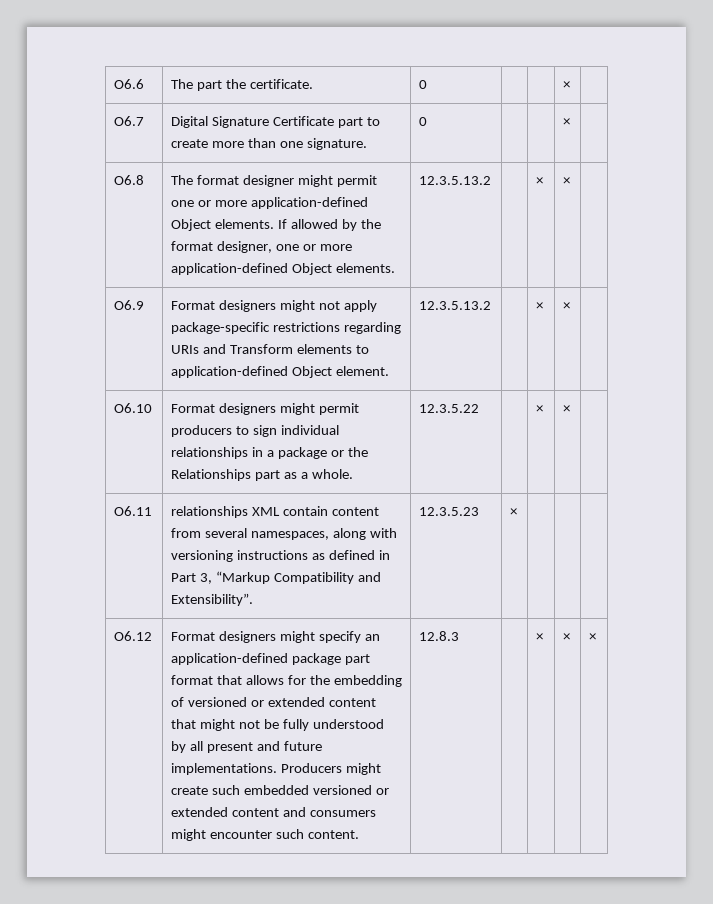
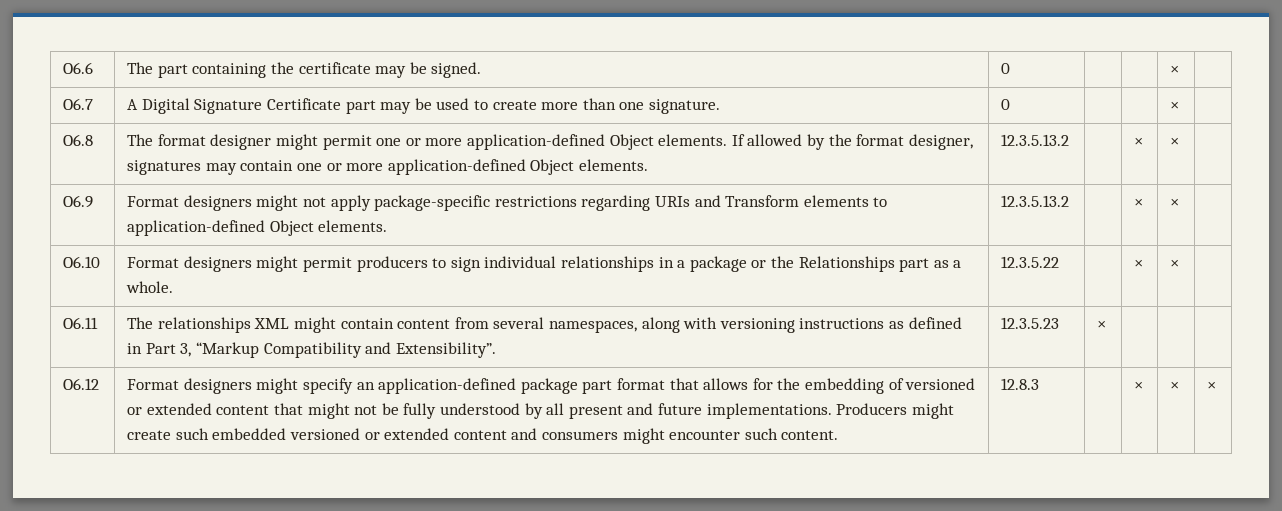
[226,79,313,89] the certificate. -> [192,62,482,78] containing the certificate may be signed.
(145, 121) none -> [127,99,139,110] A
(363, 122) none -> [380,98,470,114] may be used
(273, 247) none -> [127,160,294,175] signatures may contain
[336,366,390,376] element. -> [318,220,388,232] elements.
(153, 511) none -> [127,317,154,329] The
(281, 511) none -> [294,317,337,333] might

